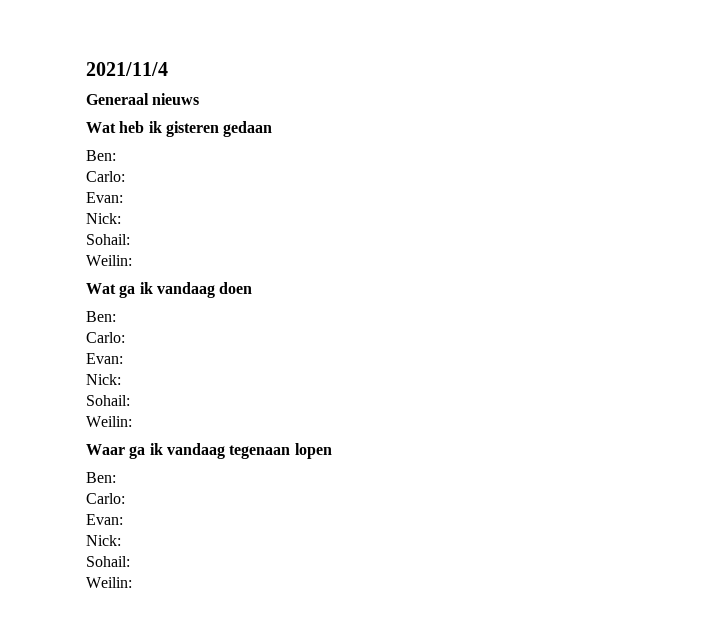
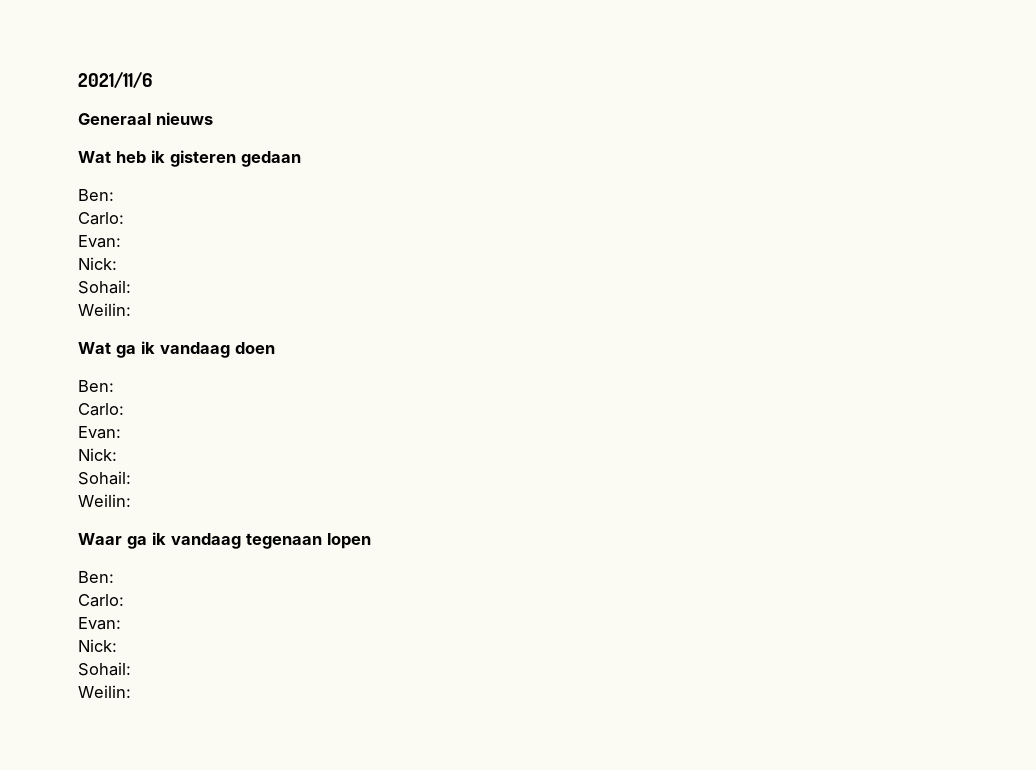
[86,62,168,76] 2021/11/4 -> [78,72,152,88] 2021/11/6

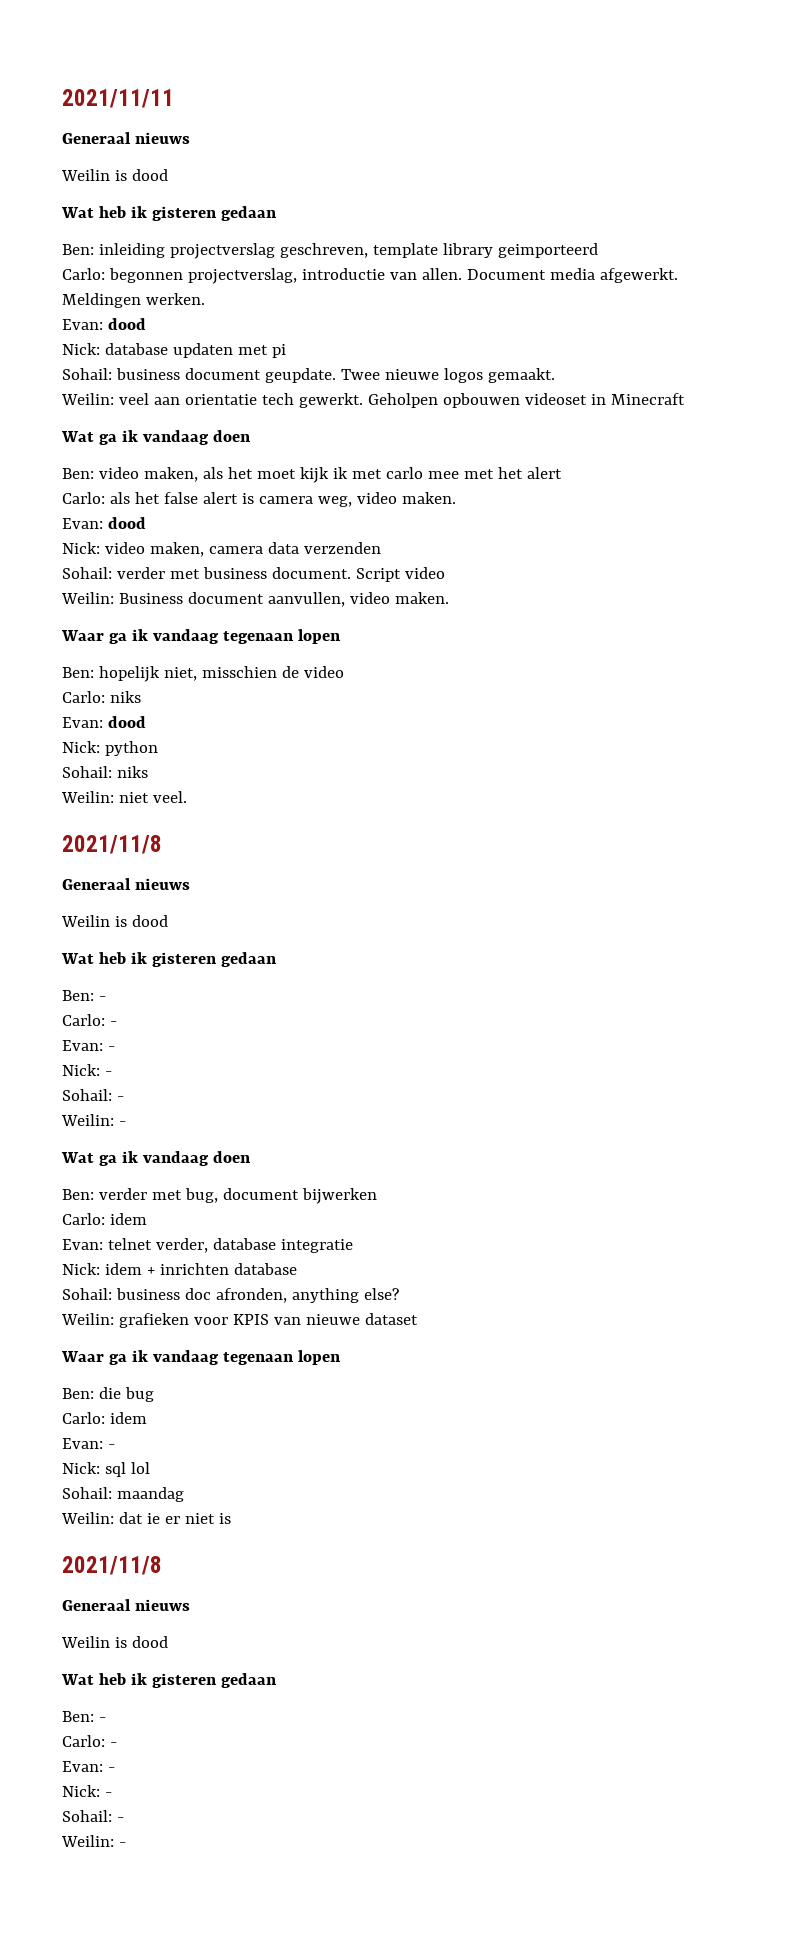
[78,72,152,88] [78,112,213,125] [78,150,301,167] [78,189,114,201] [78,212,124,225] [78,235,121,248] [78,257,117,270] [78,280,131,294] [78,303,131,316] [78,341,275,358] [78,380,114,392] [78,403,124,416] [78,426,121,439] [78,448,117,461] [78,471,131,485] [78,494,131,507] [78,532,371,549] [78,571,114,583] [78,594,124,607] [78,617,121,630] [78,639,117,652] [78,662,131,676] [78,685,131,698] 2021/11/6 // Generaal nieuws // Wat heb ik gisteren gedaan // Ben: // Carlo: // Evan: // Nick: // Sohail: // Weilin: // Wat ga ik vandaag doen // Ben: // Carlo: // Evan: // Nick: // Sohail: // Weilin: // Waar ga ik vandaag tegenaan lopen // Ben: // Carlo: // Evan: // Nick: // Sohail: // Weilin: -> [62,89,174,108] [62,132,190,144] [61,169,168,181] [61,206,277,221] [62,243,598,259] [62,268,678,284] [62,293,205,308] [62,318,146,330] [62,343,286,358] [62,368,555,383] [61,393,685,408] [61,430,251,445] [62,467,562,483] [62,492,456,507] [62,517,146,529] [62,542,381,557] [62,567,445,582] [61,592,449,607] [61,629,341,644] [62,666,344,682] [62,691,141,703] [62,716,146,728] [62,741,158,756] [62,766,148,778] [61,791,187,803] [62,835,162,854] [62,878,190,890] [61,915,168,927] [61,952,277,967] [62,990,106,1001] [62,1014,117,1026] [62,1040,115,1051] [62,1064,112,1076] [62,1089,124,1101] [61,1114,126,1126] [61,1151,251,1166] [62,1188,377,1204] [62,1213,147,1225] [62,1238,353,1253] [62,1263,297,1275] [62,1288,399,1303] [61,1313,418,1328] [61,1350,341,1365] [62,1387,154,1402] [62,1412,147,1424] [62,1438,115,1449] [62,1462,150,1477] [62,1487,184,1502] [61,1512,231,1524] [62,1556,162,1575] [62,1599,190,1611] [61,1636,168,1648] [61,1673,277,1688] [62,1711,106,1722] [62,1735,117,1747] [62,1761,115,1772] [62,1785,112,1797] [62,1810,124,1822] [61,1835,126,1847] 2021/11/11 // Generaal nieuws // Weilin is dood // Wat heb ik gisteren gedaan // Ben: inleiding projectverslag geschreven, template library geimporteerd // Carlo: begonnen projectverslag, introductie van allen. Document media afgewerkt. Meldingen werken. // Evan: dood // Nick: database updaten met pi // Sohail: business document geupdate. Twee nieuwe logos gemaakt. // Weilin: veel aan orientatie tech gewerkt. Geholpen opbouwen videoset in Minecraft // Wat ga ik vandaag doen // Ben: video maken, als het moet kijk ik met carlo mee met het alert // Carlo: als het false alert is camera weg, video maken. // Evan: dood // Nick: video maken, camera data verzenden // Sohail: verder met business document. Script video // Weilin: Business document aanvullen, video maken. // Waar ga ik vandaag tegenaan lopen // Ben: hopelijk niet, misschien de video // Carlo: niks // Evan: dood // Nick: python // Sohail: niks // Weilin: niet veel. // 2021/11/8 // Generaal nieuws // Weilin is dood // Wat heb ik gisteren gedaan // Ben: - // Carlo: - // Evan: - // Nick: - // Sohail: - // Weilin: - // Wat ga ik vandaag doen // Ben: verder met bug, document bijwerken // Carlo: idem // Evan: telnet verder, database integratie // Nick: idem + inrichten database // Sohail: business doc afronden, anything else? // Weilin: grafieken voor KPIS van nieuwe dataset // Waar ga ik vandaag tegenaan lopen // Ben: die bug // Carlo: idem // Evan: - // Nick: sql lol // Sohail: maandag // Weilin: dat ie er niet is // 2021/11/8 // Generaal nieuws // Weilin is dood // Wat heb ik gisteren gedaan // Ben: - // Carlo: - // Evan: - // Nick: - // Sohail: - // Weilin: -

